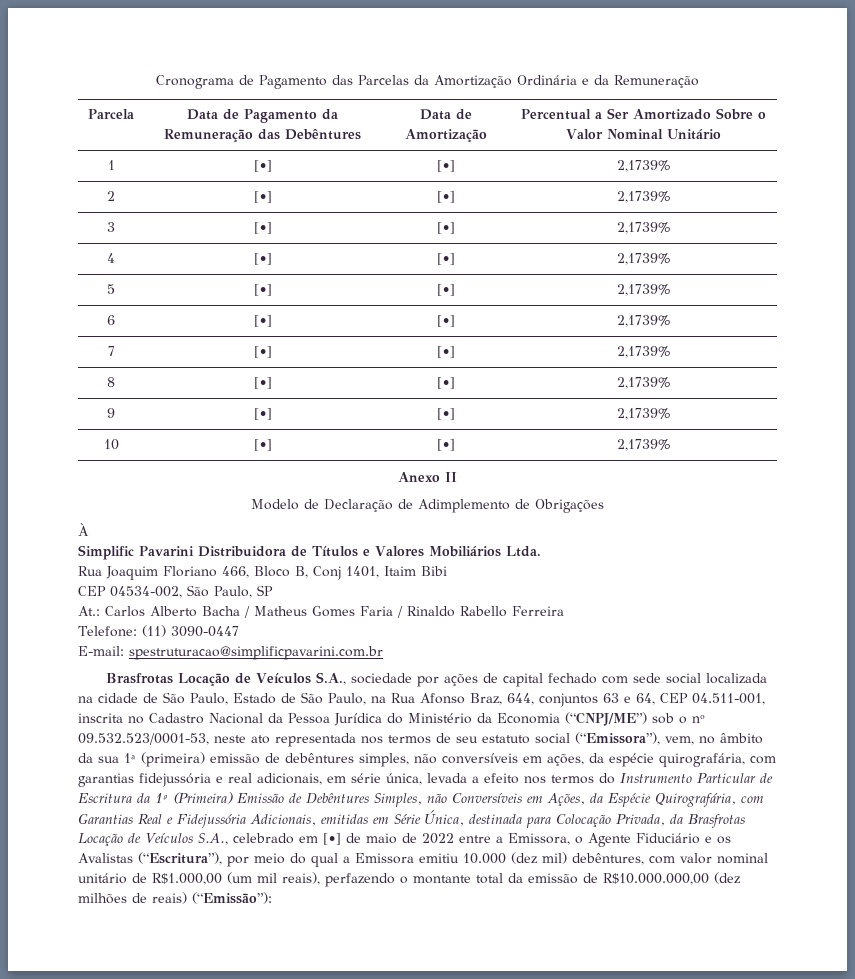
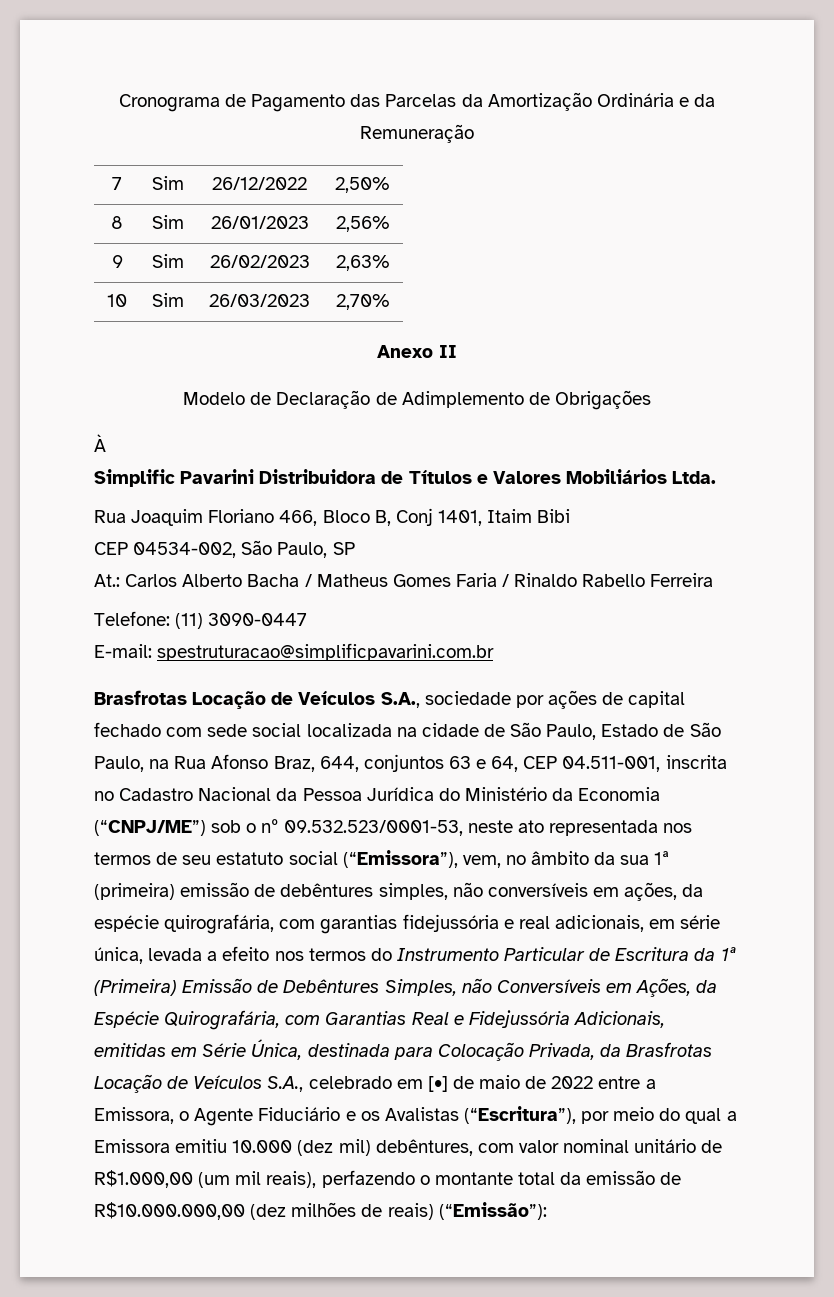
[88,109,134,119] [187,109,338,123] [164,129,361,142] [420,109,472,120] [405,129,487,142] [521,108,766,120] [566,129,721,140] [107,160,115,170] [253,160,272,172] [437,160,455,172] [616,160,671,172] [107,191,115,201] [253,191,272,203] [437,191,455,203] [616,191,671,203] [107,222,115,232] [253,222,272,234] [437,222,455,234] [616,222,671,234] [107,253,115,263] [253,253,272,265] [437,253,455,265] [616,253,671,265] [107,284,115,294] [253,284,272,296] [437,284,455,296] [616,284,671,296] [107,315,115,325] [253,315,272,327] [437,315,455,327] [616,315,671,327] [107,346,115,356] [253,346,272,358] [437,346,455,358] [616,346,671,358] [107,377,115,387] [253,377,272,389] [437,377,455,389] [616,377,671,389] [107,408,115,418] [253,408,272,420] [437,408,455,420] [616,408,671,420] [103,439,119,450] [253,439,272,451] [437,439,455,451] [616,439,671,451] Parcela | Data de Pagamento da Remuneração das Debêntures | Data de Amortização | Percentual a Ser Amortizado Sobre o Valor Nominal Unitário // 1 | [•] | [•] | 2,1739% // 2 | [•] | [•] | 2,1739% // 3 | [•] | [•] | 2,1739% // 4 | [•] | [•] | 2,1739% // 5 | [•] | [•] | 2,1739% // 6 | [•] | [•] | 2,1739% // 7 | [•] | [•] | 2,1739% // 8 | [•] | [•] | 2,1739% // 9 | [•] | [•] | 2,1739% // 10 | [•] | [•] | 2,1739% -> [112,177,122,190] [152,176,184,190] [212,177,307,190] [335,177,390,193] [111,216,123,229] [152,215,184,229] [210,216,309,229] [335,216,390,232] [111,255,123,268] [152,254,184,268] [209,255,310,268] [335,255,390,271] [107,294,127,307] [152,293,184,307] [209,294,310,307] [335,294,390,310] 7 | Sim | 26/12/2022 | 2,50% // 8 | Sim | 26/01/2023 | 2,56% // 9 | Sim | 26/02/2023 | 2,63% // 10 | Sim | 26/03/2023 | 2,70%

